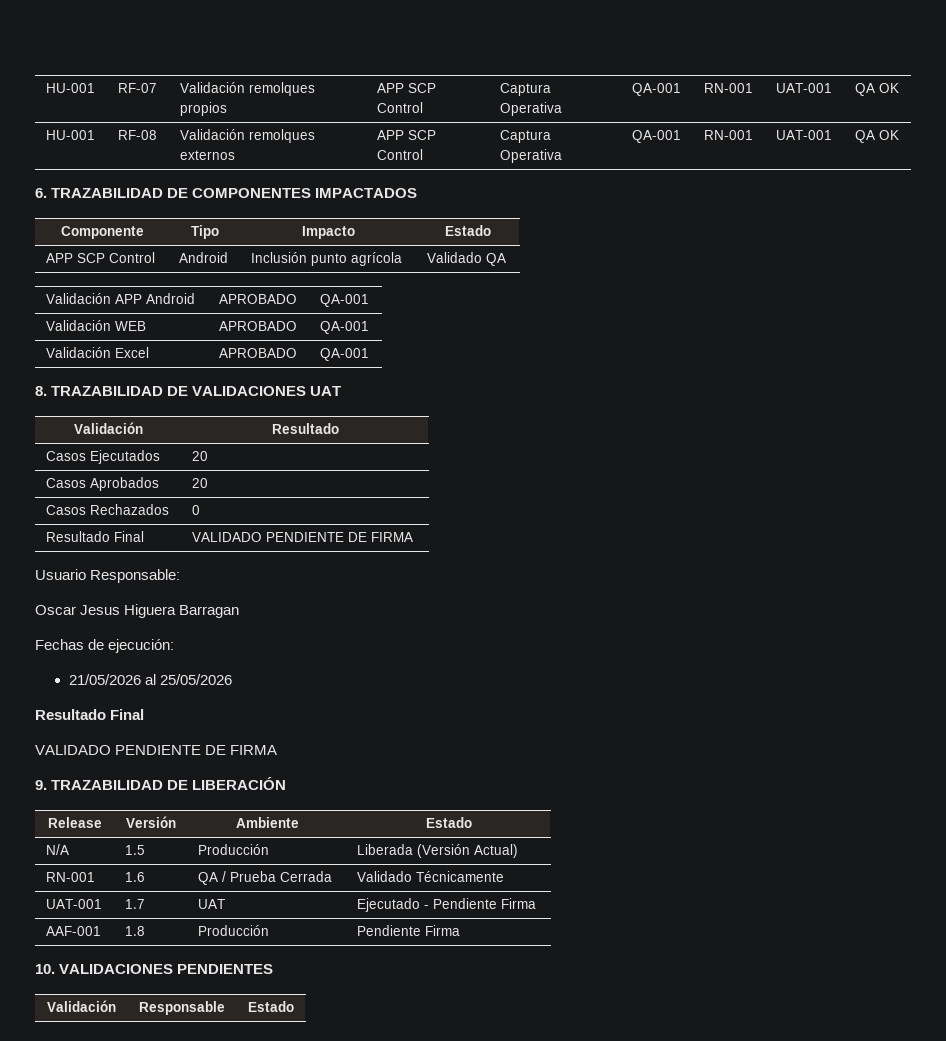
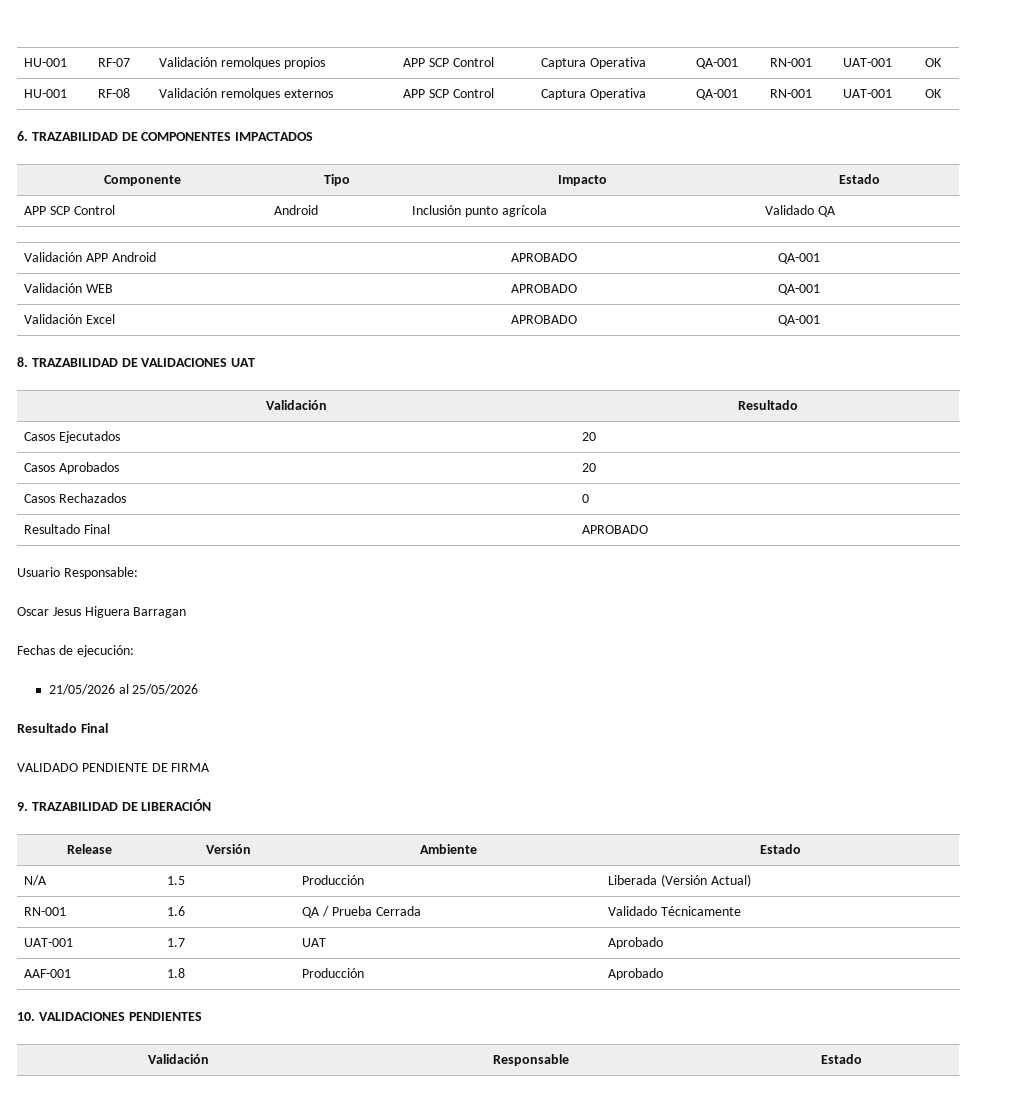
[855,83,876,96] QA -> (893, 62) none
[855,130,876,143] QA -> (893, 93) none
[192,532,414,542] VALIDADO PENDIENTE DE FIRMA -> [582,525,649,534] APROBADO
[357,898,537,912] Ejecutado - Pendiente Firma -> [608,937,664,949] Aprobado
[357,925,461,936] Pendiente Firma -> [608,968,664,980] Aprobado

